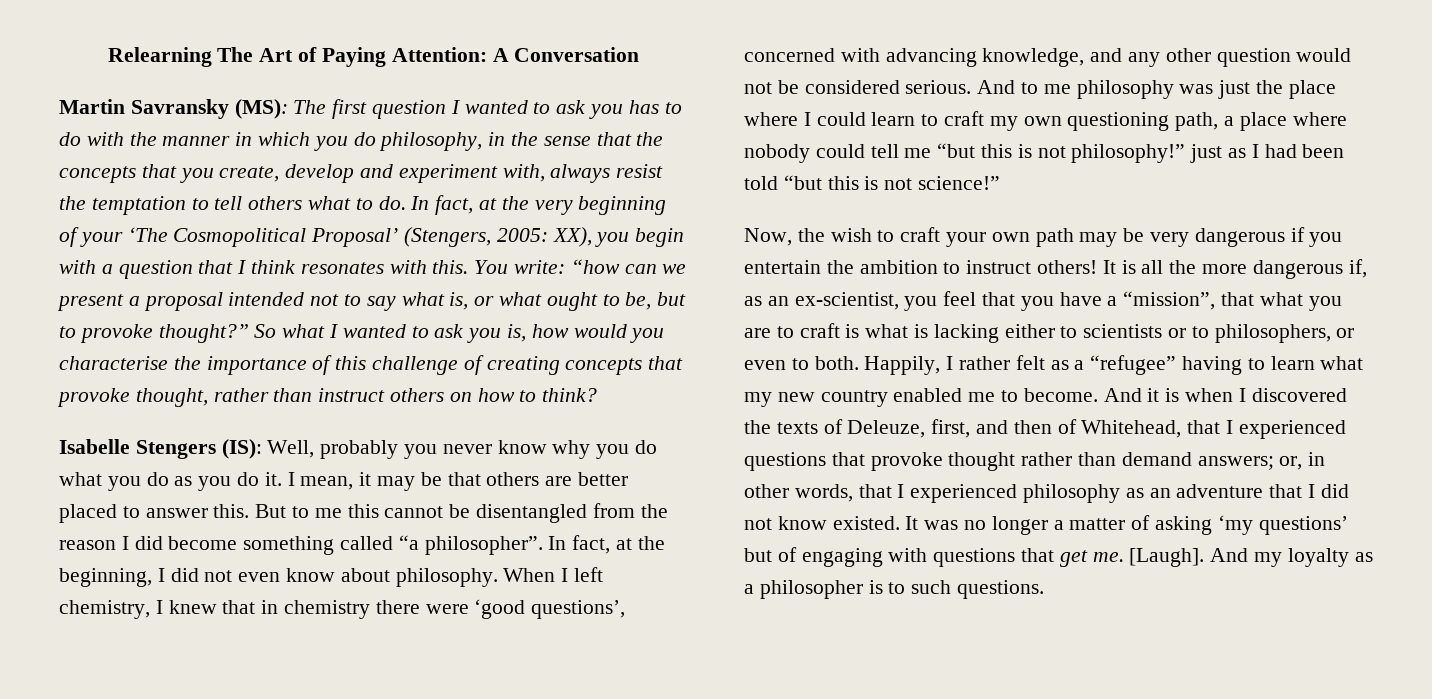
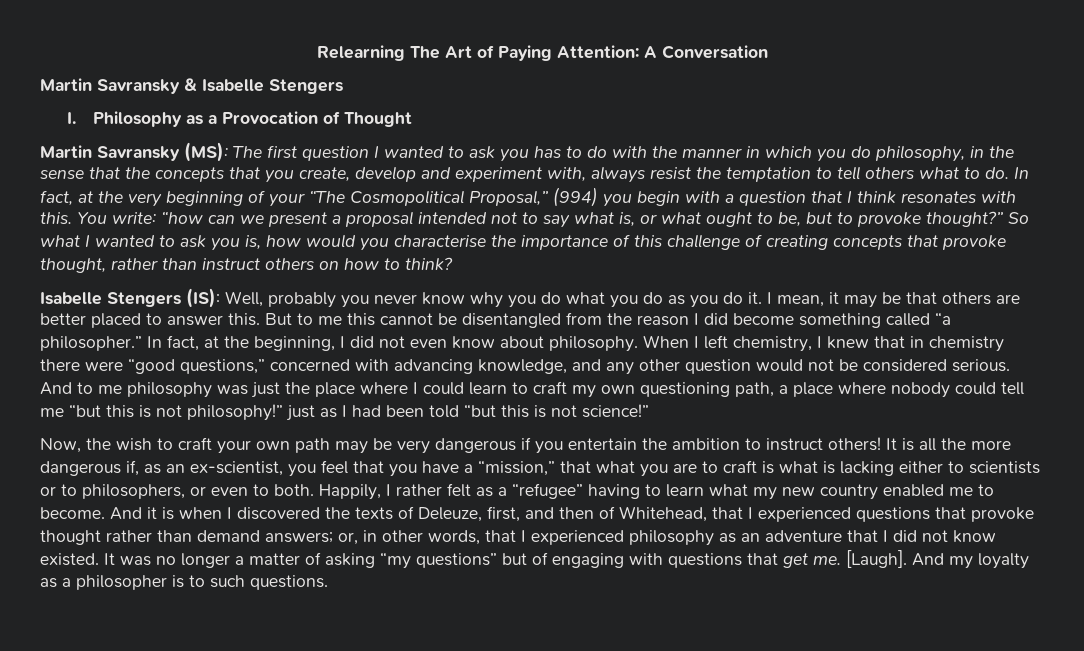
(640, 54) none -> [40,78,343,94] [66,111,413,127] // Martin Savransky & Isabelle Stengers // I. Philosophy as a Provocation of Thought
[127,227,592,247] ‘The Cosmopolitical Proposal’ (Stengers, 2005: XX), -> [309,187,598,207] “The Cosmopolitical Proposal,” (994)
[424,536,543,555] philosopher”. -> [40,336,142,351] philosopher.”
[474,599,626,619] ‘good questions’, -> [128,358,265,374] “good questions,”
[1123,291,1216,310] “mission”, -> [478,460,555,476] “mission,”
[1217,515,1348,535] ‘my questions’ -> [380,552,497,569] “my questions”

